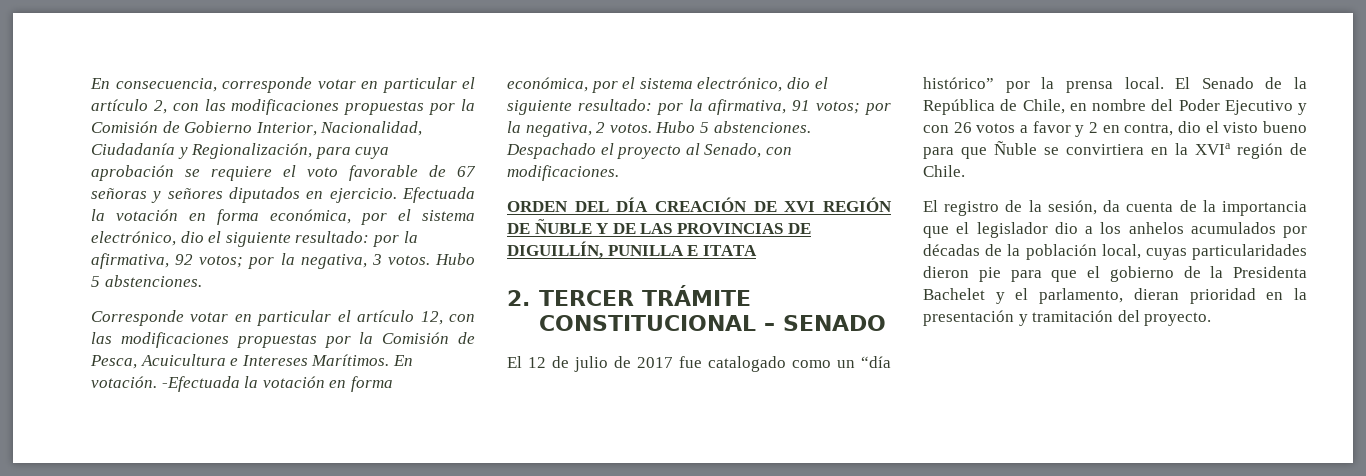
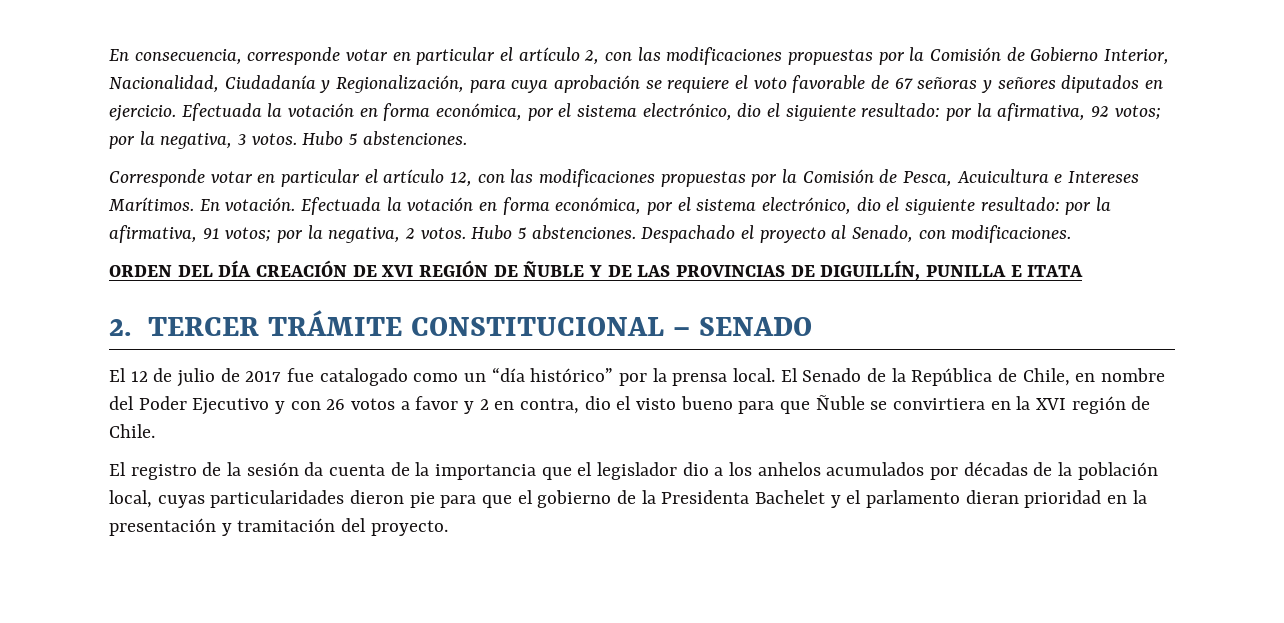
[161,376,240,392] -Efectuada -> [301,197,382,215] Efectuada
[1195,143,1231,155] XVIa -> [1036,398,1067,410] XVI
[1047,200,1097,215] sesión, -> [246,462,299,476] sesión
[1039,288,1124,304] parlamento, -> [866,490,961,508] parlamento

